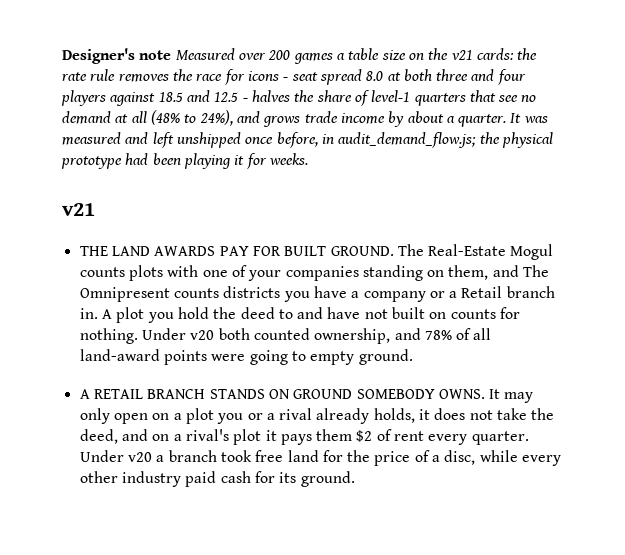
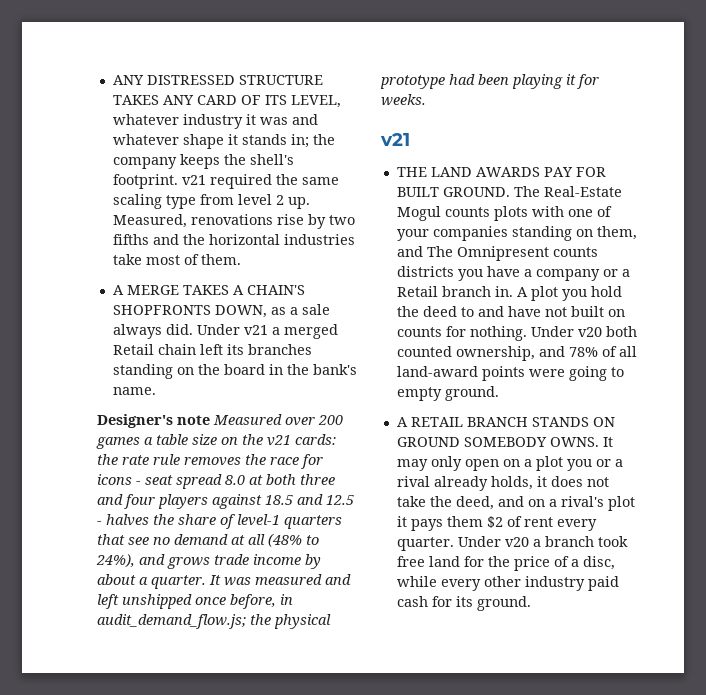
(62, 56) none -> [112,75,323,85] [112,95,341,108] [112,114,318,129] [112,134,335,149] [112,154,294,169] [112,174,339,189] [112,194,310,209] [112,214,355,229] [112,234,355,245] [112,254,241,265] [112,285,305,295] [112,304,330,318] [112,324,338,339] [112,344,312,355] [112,364,357,379] [112,387,156,395] ANY DISTRESSED STRUCTURE TAKES ANY CARD OF ITS LEVEL, whatever industry it was and whatever shape it stands in; the company keeps the shell's footprint. v21 required the same scaling type from level 2 up. Measured, renovations rise by two fifths and the horizontal industries take most of them. // A MERGE TAKES A CHAIN'S SHOPFRONTS DOWN, as a sale always did. Under v21 a merged Retail chain left its branches standing on the board in the bank's name. //

